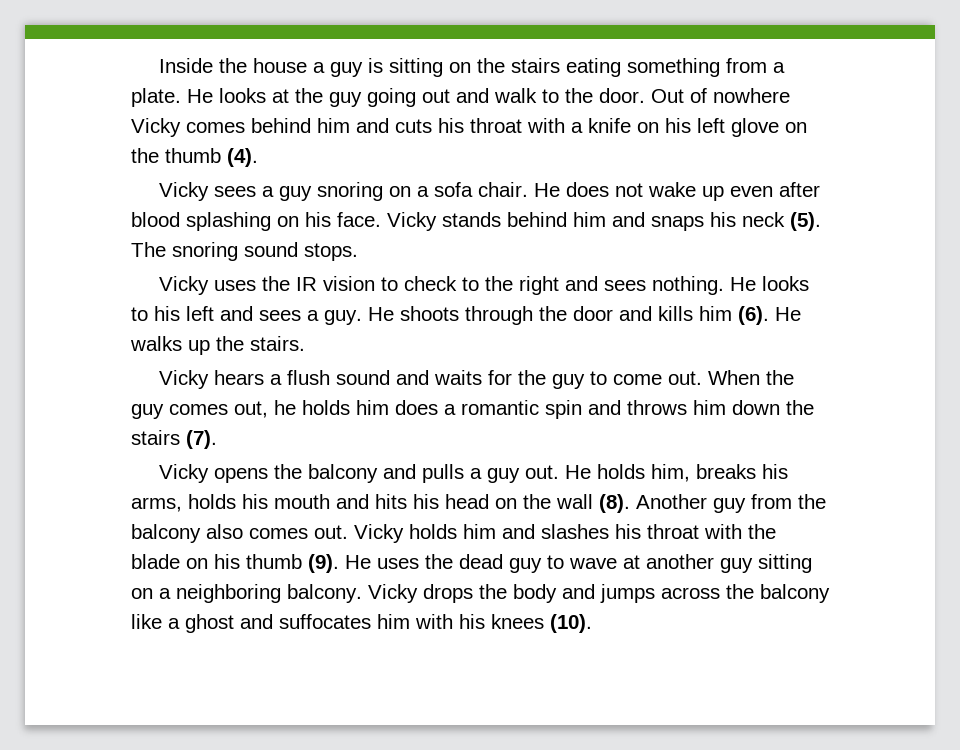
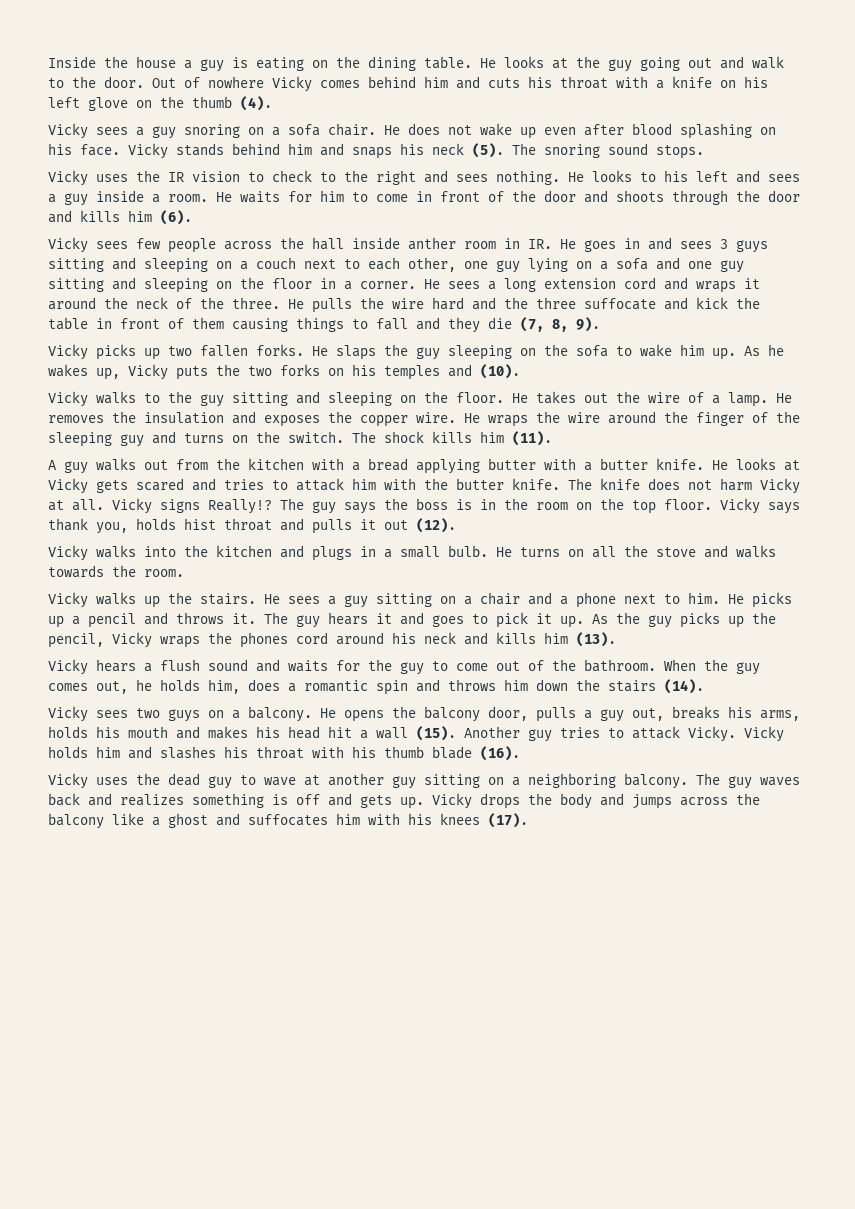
[388,58,785,77] [131,88,181,107] sitting on the stairs eating something from a plate. -> [256,56,472,71] eating on the dining table.
[324,307,394,325] guy. He -> [64,190,608,206] guy inside a room. He waits for him to come in front of the door and
[775,307,801,321] [130,336,305,355] He walks up the stairs. -> [48,237,768,253] [48,257,744,273] [48,277,760,293] [48,297,760,313] [48,317,600,333] [48,344,784,360] [48,364,520,380] [48,391,792,407] [48,411,800,427] [48,431,552,447] [48,458,800,474] [48,478,800,494] [48,498,800,514] [48,518,456,534] [48,545,776,561] [48,565,184,578] [48,592,792,608] [48,612,776,628] [48,632,616,648] // Vicky sees few people across the hall inside anther room in IR. He goes in and sees 3 guys sitting and sleeping on a couch next to each other, one guy lying on a sofa and one guy sitting and sleeping on the floor in a corner. He sees a long extension cord and wraps it around the neck of the three. He pulls the wire hard and the three suffocate and kick the table in front of them causing things to fall and they die (7, 8, 9). // Vicky picks up two fallen forks. He slaps the guy sleeping on the sofa to wake him up. As he wakes up, Vicky puts the two forks on his temples and (10). // Vicky walks to the guy sitting and sleeping on the floor. He takes out the wire of a lamp. He removes the insulation and exposes the copper wire. He wraps the wire around the finger of the sleeping guy and turns on the switch. The shock kills him (11). // A guy walks out from the kitchen with a bread applying butter with a butter knife. He looks at Vicky gets scared and tries to attack him with the butter knife. The knife does not harm Vicky at all. Vicky signs Really!? The guy says the boss is in the room on the top floor. Vicky says thank you, holds hist throat and pulls it out (12). // Vicky walks into the kitchen and plugs in a small bulb. He turns on all the stove and walks towards the room. // Vicky walks up the stairs. He sees a guy sitting on a chair and a phone next to him. He picks up a pencil and throws it. The guy hears it and goes to pick it up. As the guy picks up the pencil, Vicky wraps the phones cord around his neck and kills him (13).
[667,371,702,385] out. -> [496,659,656,672] out of the bathroom.
[356,400,389,415] him -> [208,679,240,694] him,
[186,430,217,449] [158,464,209,483] (7). // Vicky -> [664,679,704,694] [48,706,336,722] (14). // Vicky sees two guys on a balcony. He
[382,464,416,479] and -> [488,706,528,721] door,
[524,464,690,482] out. He holds him, -> [632,708,664,721] out,
[375,494,407,509] hits -> [208,726,248,739] makes
[495,494,826,513] [131,524,348,543] on the wall (8). Another guy from the balcony also comes out. -> [328,726,736,742] hit a wall (15). Another guy tries to attack Vicky.
[748,524,776,539] [131,554,371,573] the blade on his thumb (9). He -> [352,746,520,761] [48,773,88,789] his thumb blade (16). // Vicky
(362, 593) none -> [696,773,800,789] [48,793,424,809] The guy waves back and realizes something is off and gets up.
[550,614,592,633] (10). -> [488,813,528,828] (17).

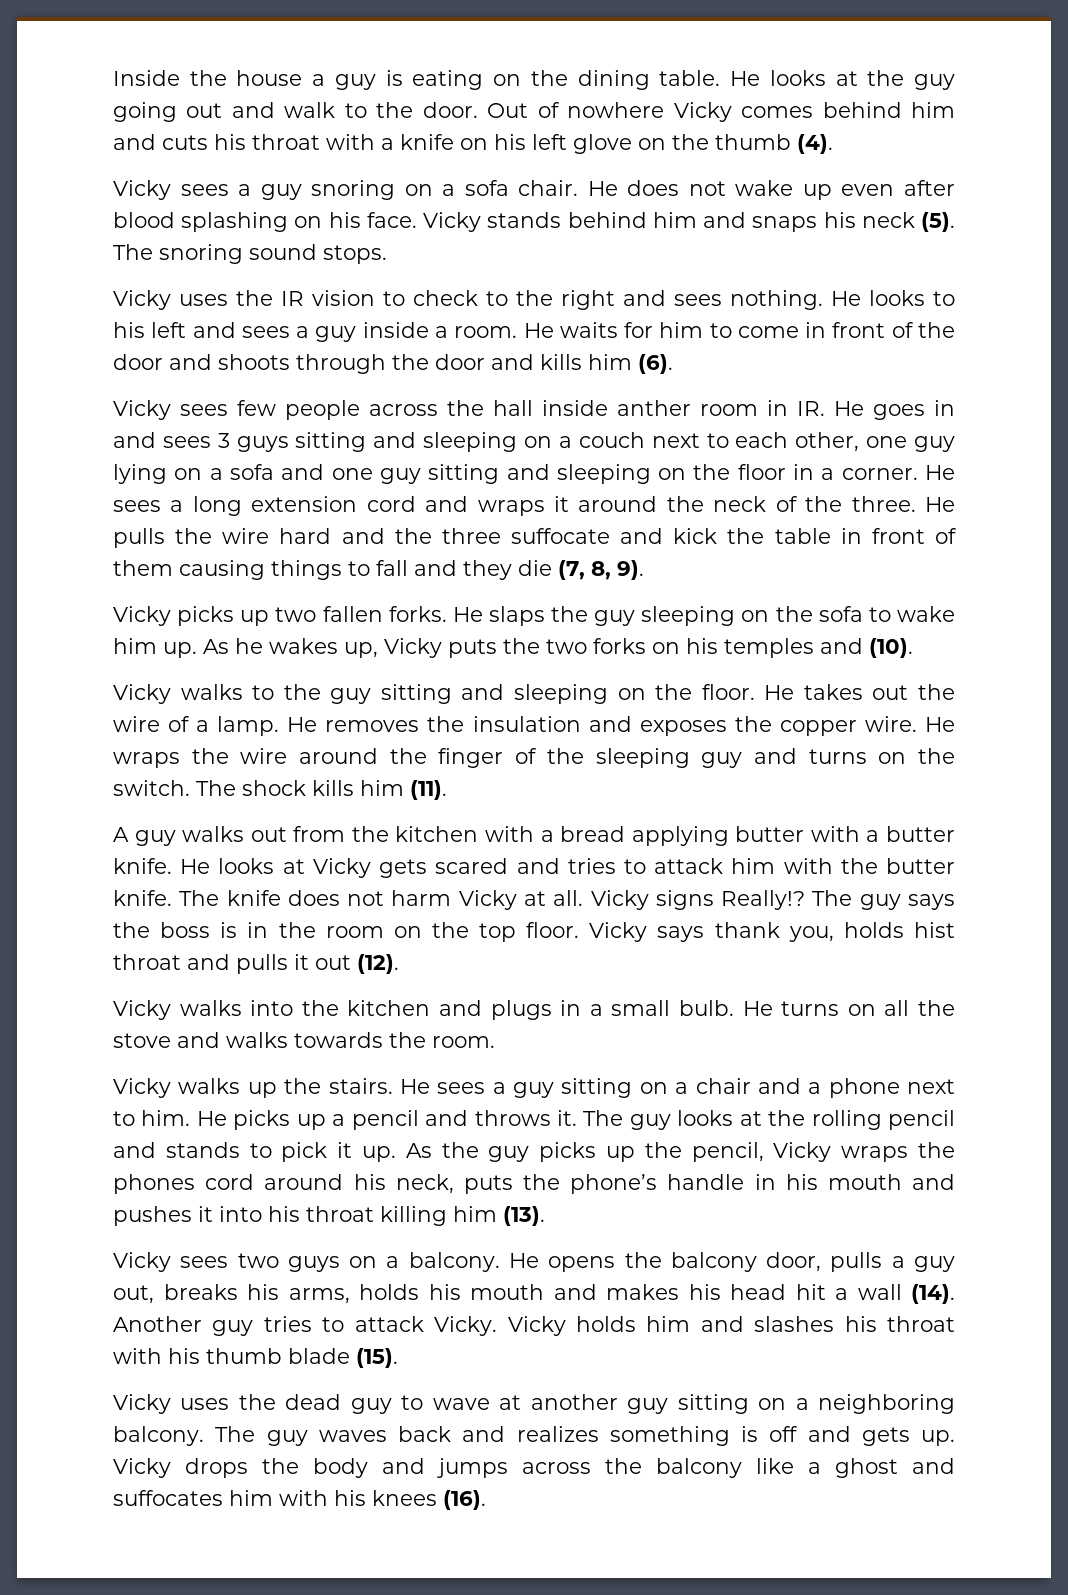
[328,612,464,627] hears it and goes -> [677,1110,955,1130] [113,1142,240,1158] looks at the rolling pencil and stands
[424,632,616,647] [48,659,760,675] [48,679,704,695] neck and kills him (13). // Vicky hears a flush sound and waits for the guy to come out of the bathroom. When the guy comes out, he holds him, does a romantic spin and throws him down the stairs (14). -> [395,1174,955,1194] [113,1206,545,1226] neck, puts the phone’s handle in his mouth and pushes it into his throat killing him (13).
[416,726,456,741] (15). -> [911,1284,955,1304] (14).
[480,746,520,761] (16). -> [356,1348,398,1368] (15).
[488,813,528,828] (17). -> [443,1490,486,1510] (16).

